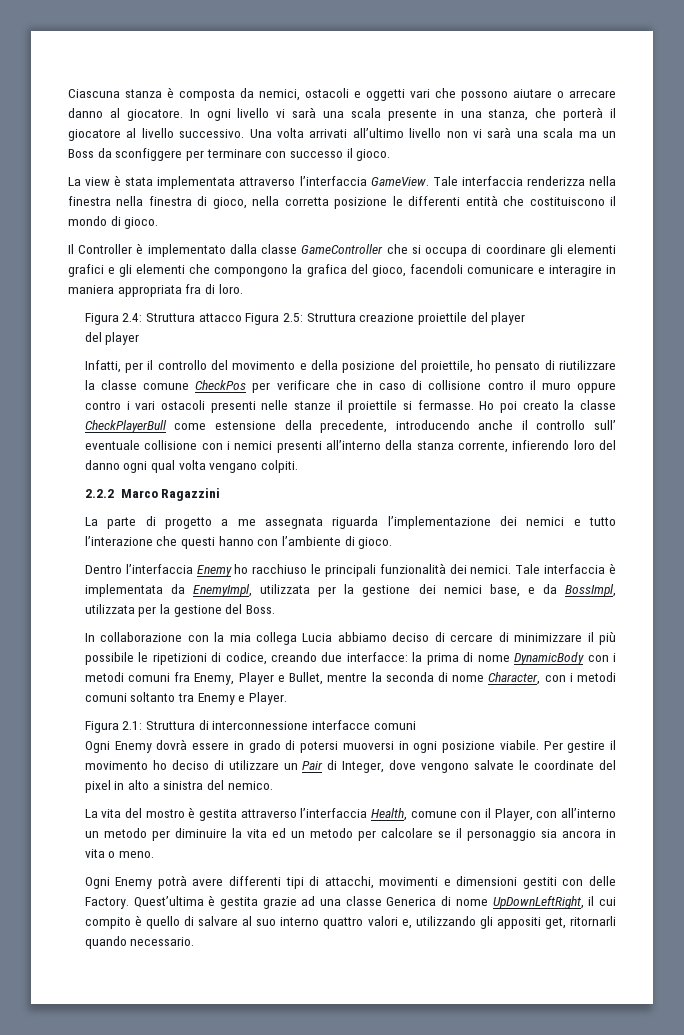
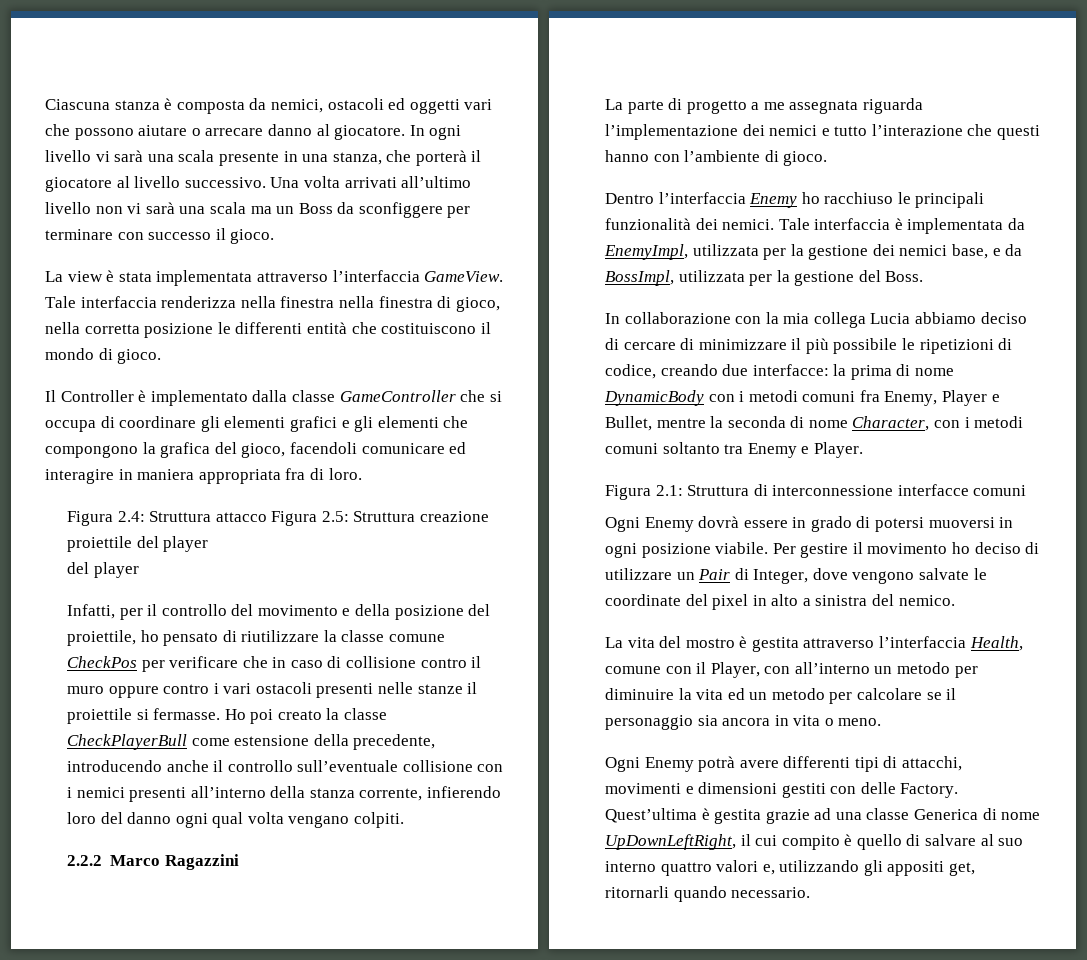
[354,91,361,98] e -> [388,98,406,110] ed
[537,267,545,274] e -> [449,442,467,454] ed
[594,420,617,430] [84,440,140,450] sull’ eventuale -> [297,760,399,772] sull’eventuale

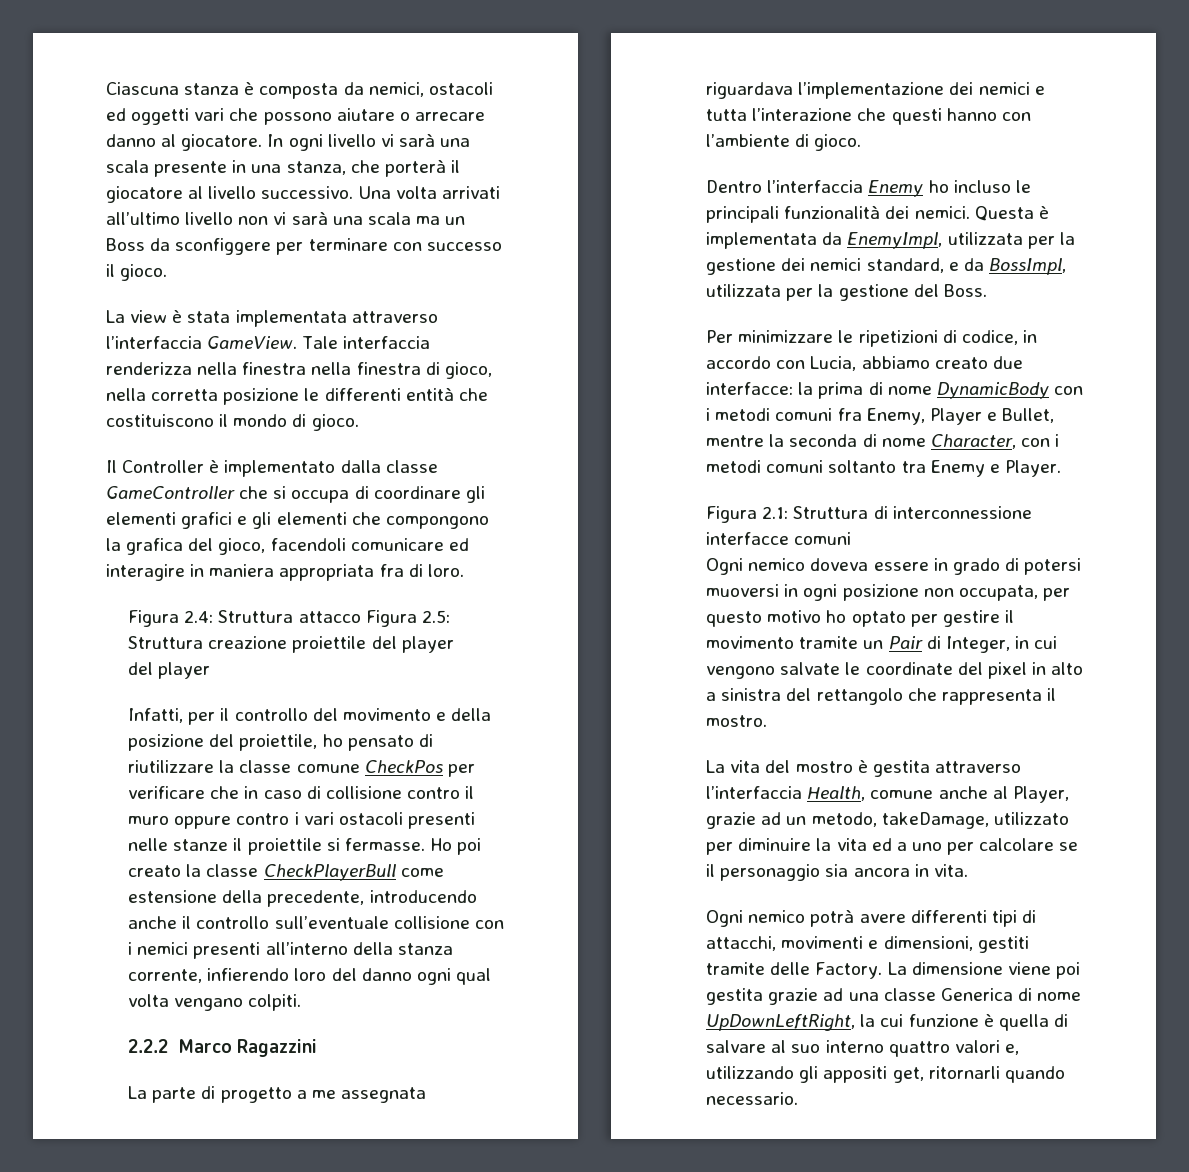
[863,98,924,114] riguarda -> [706,82,794,99] riguardava
[834,126,868,136] tutto -> [706,109,748,121] tutta
[824,192,894,204] racchiuso -> [953,180,1011,193] incluso
[778,218,891,230] Tale interfaccia -> [974,206,1034,221] Questa
[952,244,989,259] base, -> [866,258,944,273] standard,
[604,312,1027,328] [604,338,1013,354] [604,364,718,379] In collaborazione con la mia collega Lucia abbiamo deciso di cercare di minimizzare il più possibile le ripetizioni di codice, creando -> [706,330,1037,347] [706,356,988,371] Per minimizzare le ripetizioni di codice, in accordo con Lucia, abbiamo creato
[644,516,740,532] Enemy dovrà -> [748,558,869,571] nemico doveva
[715,542,1040,558] [604,568,672,580] viabile. Per gestire il movimento ho deciso di utilizzare -> [923,585,1070,601] [706,610,1014,627] [706,636,859,649] non occupata, per questo motivo ho optato per gestire il movimento tramite
[812,568,848,580] dove -> [1014,636,1058,649] in cui
[898,595,955,606] nemico. -> [816,688,1056,705] [706,715,768,727] rettangolo che rappresenta il mostro.
[665,662,951,678] con il Player, con all’interno un metodo -> [938,786,1069,803] [706,812,1069,829] anche al Player, grazie ad un metodo, takeDamage, utilizzato
[749,688,825,700] un metodo -> [896,842,942,851] a uno
[793,715,882,726] [604,757,694,772] vita o meno. // Ogni Enemy -> [933,864,968,877] [706,910,806,927] vita. // Ogni nemico
[698,782,959,798] [604,808,710,823] dimensioni gestiti con delle Factory. Quest’ultima è -> [883,936,1029,953] [706,962,1080,979] dimensioni, gestiti tramite delle Factory. La dimensione viene poi
[740,834,902,850] il cui compito è quello -> [860,1014,1049,1031] la cui funzione è quella

